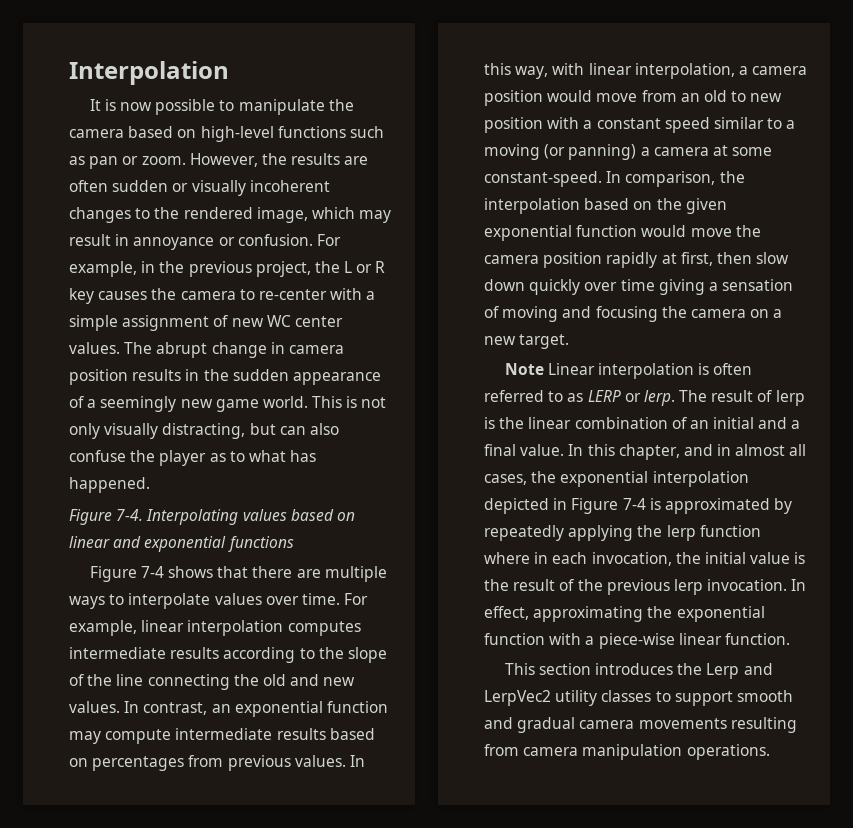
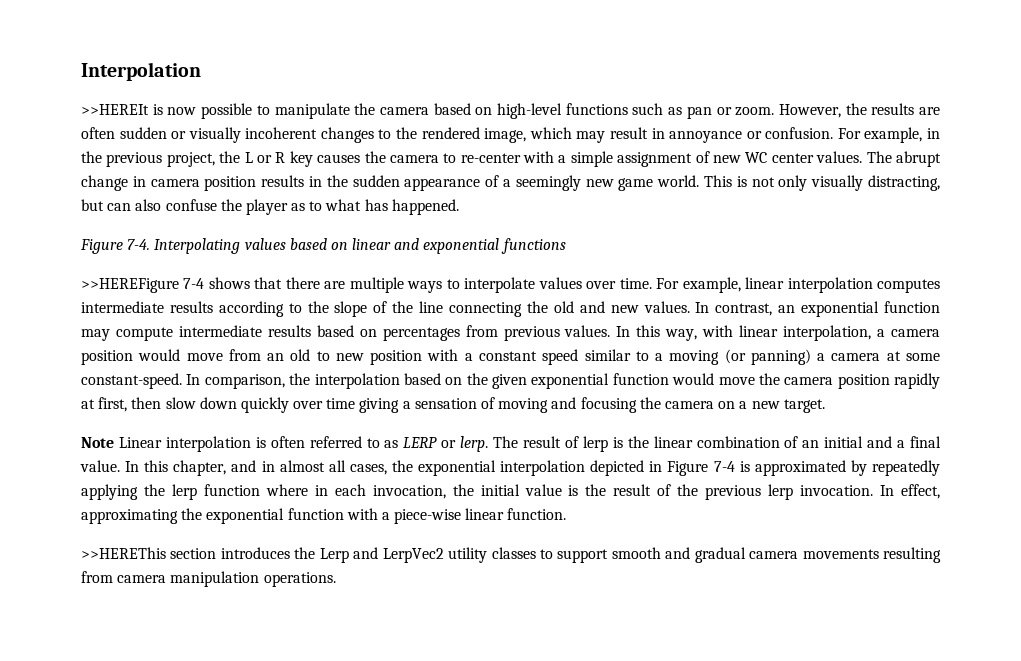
[89,99,101,111] It -> [81,104,149,115] >>HEREIt
[89,566,137,582] Figure -> [81,278,179,293] >>HEREFigure
[504,663,535,675] This -> [81,547,166,559] >>HEREThis

